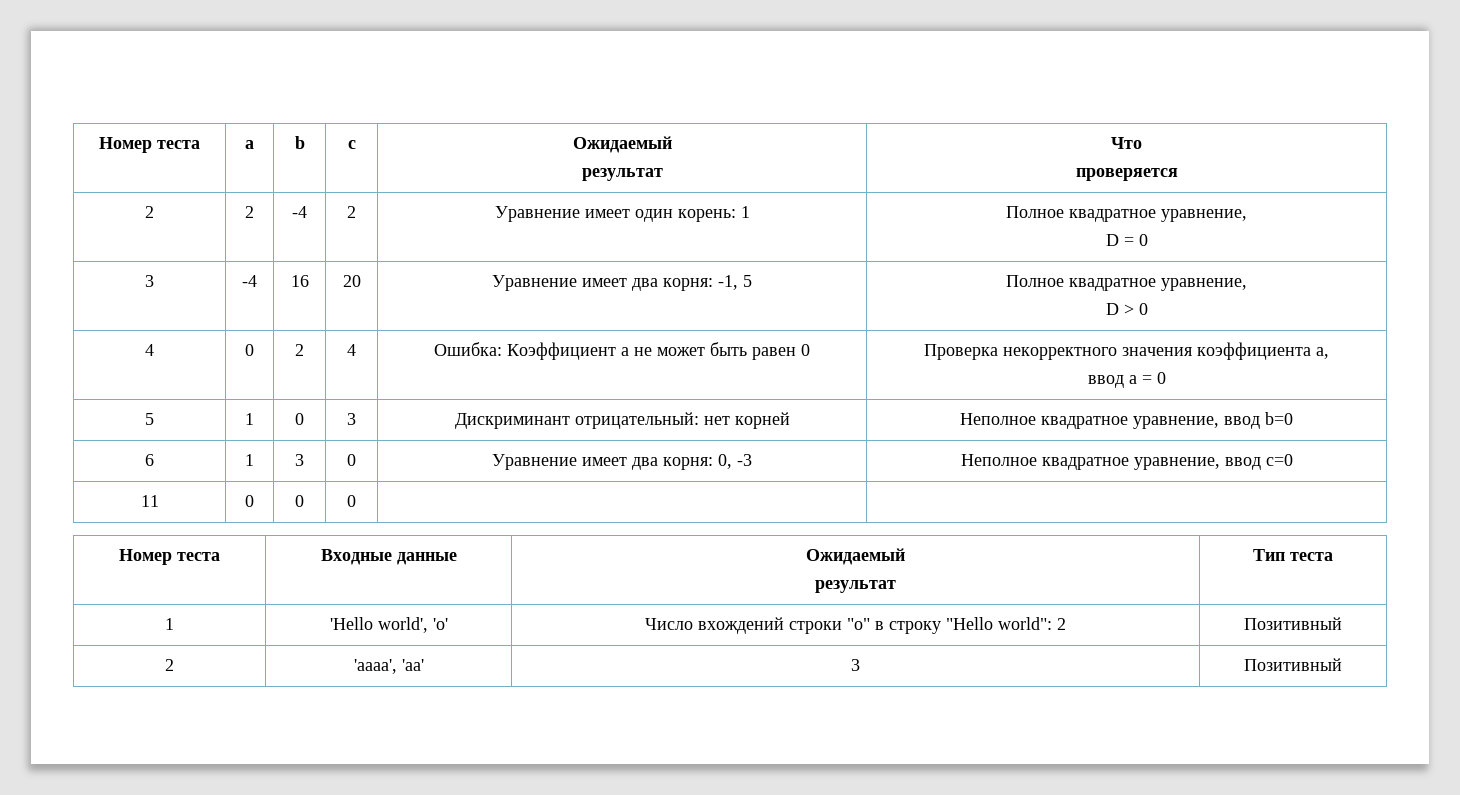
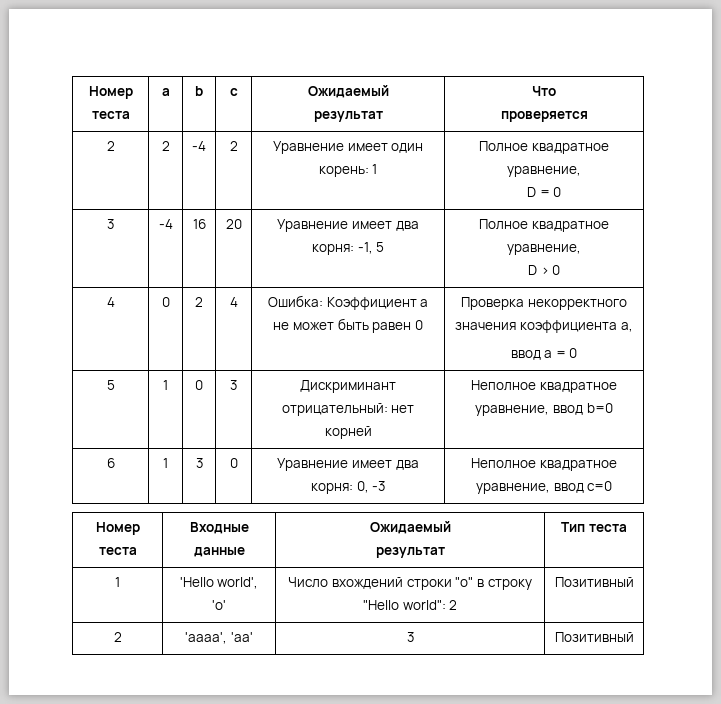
[140,495,159,507] [245,495,254,507] [295,495,304,507] [347,495,356,507] // 11 | 0 | 0 | 0 | | -> (613, 486) none

